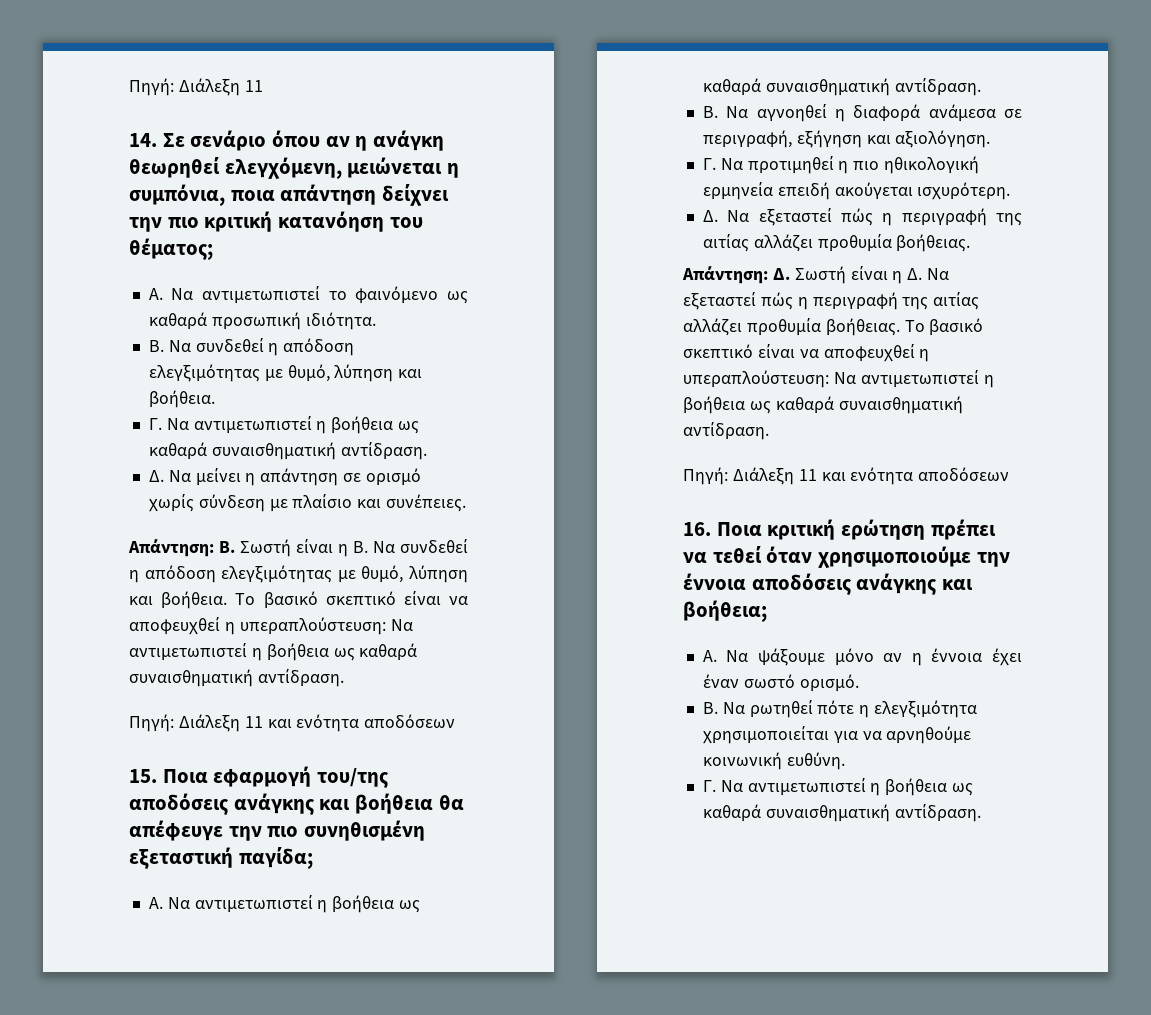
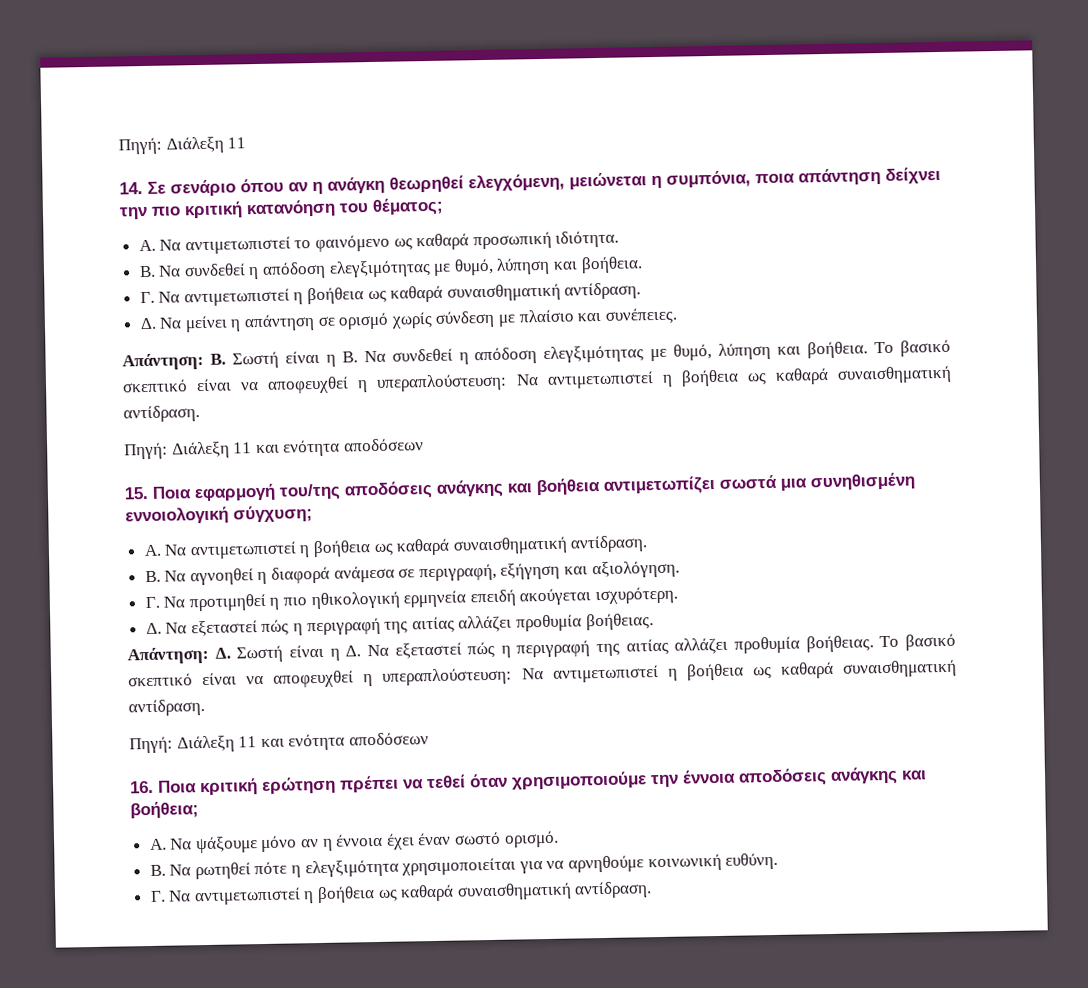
[438,795,464,810] [129,820,426,841] [129,847,313,869] θα απέφευγε την πιο συνηθισμένη εξεταστική παγίδα; -> [603,472,915,495] [125,505,313,525] αντιμετωπίζει σωστά μια συνηθισμένη εννοιολογική σύγχυση;

